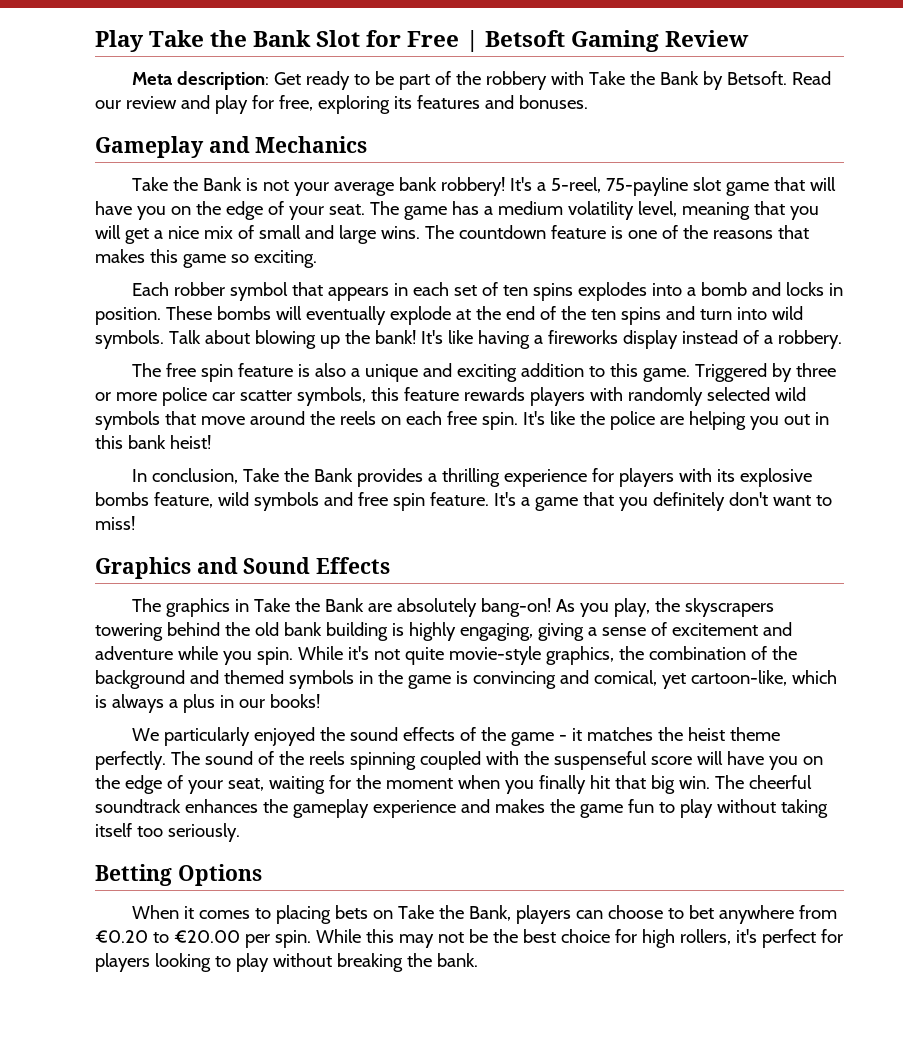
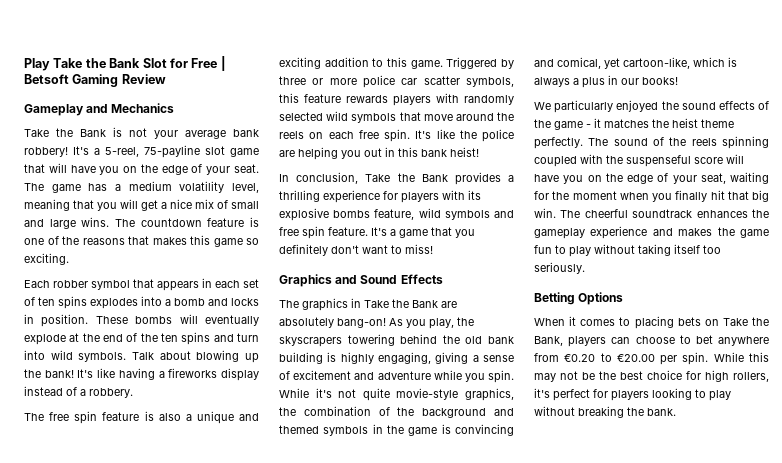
[131,71,831,90] [95,95,588,114] // Meta description: Get ready to be part of the robbery with Take the Bank by Betsoft. Read our review and play for free, exploring its features and bonuses. -> (166, 79) none

